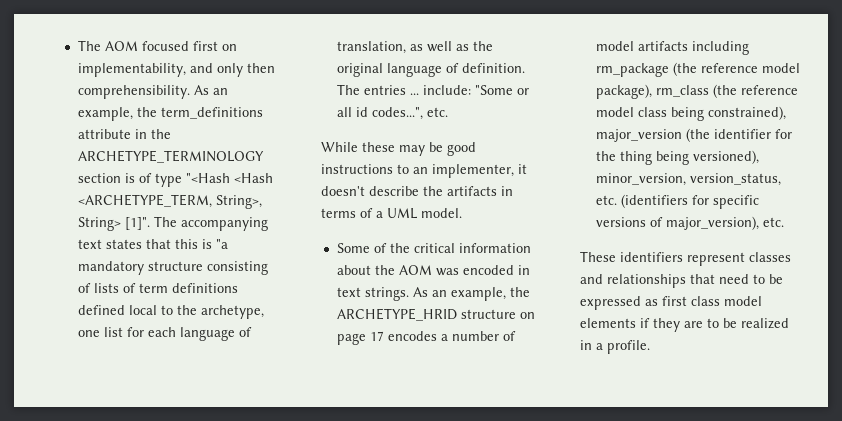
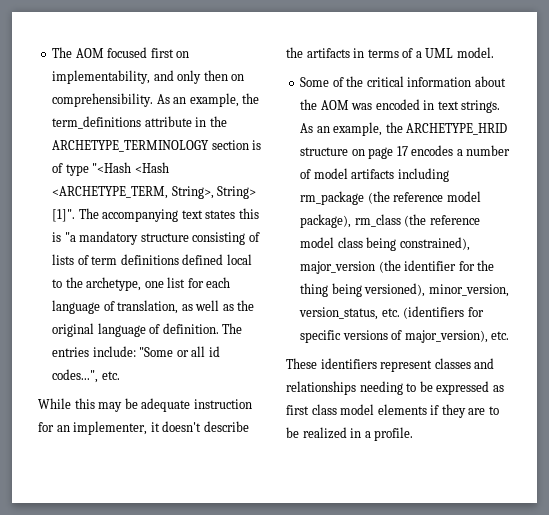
(275, 68) none -> [231,74,245,81] on
[145,239,171,249] that -> (236, 214) none
[409,93,419,95] ... -> (90, 352) none
[362,142,395,152] these -> [74,398,95,409] this
[447,142,476,156] [321,164,409,174] good instructions to -> [141,398,252,412] [38,422,54,432] adequate instruction for
[690,274,749,284] that need -> [359,381,403,395] needing

